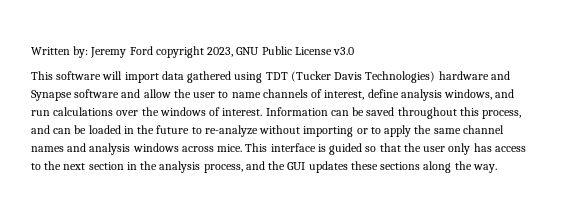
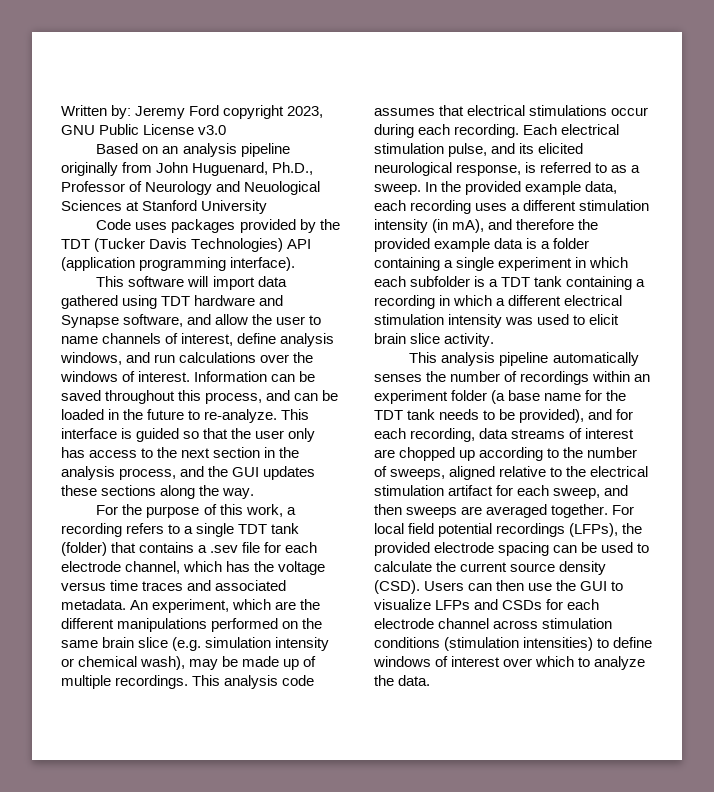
(355, 51) none -> [96,143,290,157] [61,162,314,176] [61,181,321,195] [61,200,268,214] [96,219,340,233] [61,238,312,252] [61,257,296,271] // Based on an analysis pipeline originally from John Huguenard, Ph.D., Professor of Neurology and Neuological Sciences at Stanford University // Code uses packages provided by the TDT (Tucker Davis Technologies) API (application programming interface).
[290,71,436,83] (Tucker Davis Technologies) -> (191, 301) none
[74,89,120,98] software -> [123,314,184,327] software,
[204,125,504,137] [31,143,243,155] re-analyze without importing or to apply the same channel names and analysis windows across mice. -> [204,409,278,423] re-analyze.
(497, 168) none -> [96,504,296,518] [61,523,300,537] [61,542,318,556] [61,561,326,575] [61,580,287,591] [61,599,321,613] [61,618,323,632] [61,637,330,651] [61,656,317,670] [61,675,315,689] [374,105,649,116] [374,124,620,138] [374,143,584,157] [374,162,641,176] [374,181,618,195] [374,200,650,214] [374,219,599,233] [374,238,590,252] [374,257,629,271] [374,276,646,290] [374,295,623,309] [374,314,620,328] [374,333,495,347] [409,352,639,366] [374,371,651,385] [374,390,627,404] [374,409,634,423] [374,428,635,442] [374,447,638,461] [374,466,649,480] [374,485,629,499] [374,504,635,518] [374,523,643,537] [374,542,650,556] [374,561,607,575] [374,580,624,594] [374,599,600,610] [374,618,613,629] [374,637,653,651] [373,656,646,670] [374,675,431,686] // For the purpose of this work, a recording refers to a single TDT tank (folder) that contains a .sev file for each electrode channel, which has the voltage versus time traces and associated metadata. An experiment, which are the different manipulations performed on the same brain slice (e.g. simulation intensity or chemical wash), may be made up of multiple recordings. This analysis code assumes that electrical stimulations occur during each recording. Each electrical stimulation pulse, and its elicited neurological response, is referred to as a sweep. In the provided example data, each recording uses a different stimulation intensity (in mA), and therefore the provided example data is a folder containing a single experiment in which each subfolder is a TDT tank containing a recording in which a different electrical stimulation intensity was used to elicit brain slice activity. // This analysis pipeline automatically senses the number of recordings within an experiment folder (a base name for the TDT tank needs to be provided), and for each recording, data streams of interest are chopped up according to the number of sweeps, aligned relative to the electrical stimulation artifact for each sweep, and then sweeps are averaged together. For local field potential recordings (LFPs), the provided electrode spacing can be used to calculate the current source density (CSD). Users can then use the GUI to visualize LFPs and CSDs for each electrode channel across stimulation conditions (stimulation intensities) to define windows of interest over which to analyze the data.

